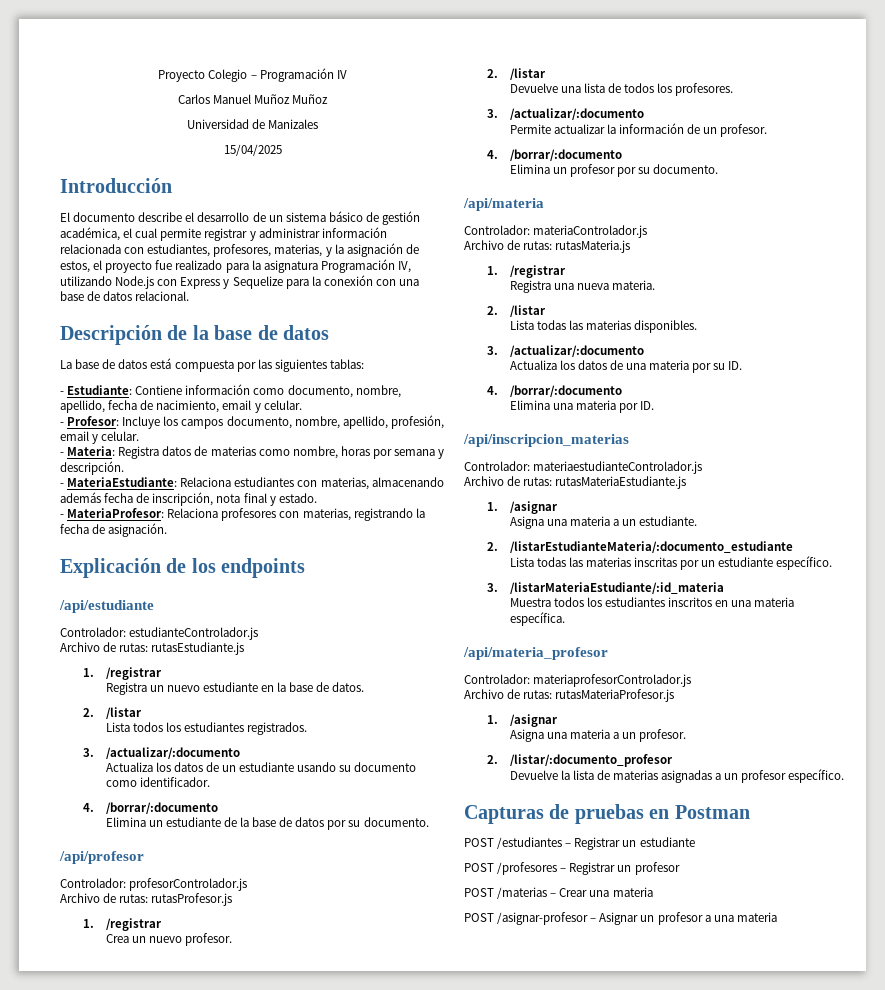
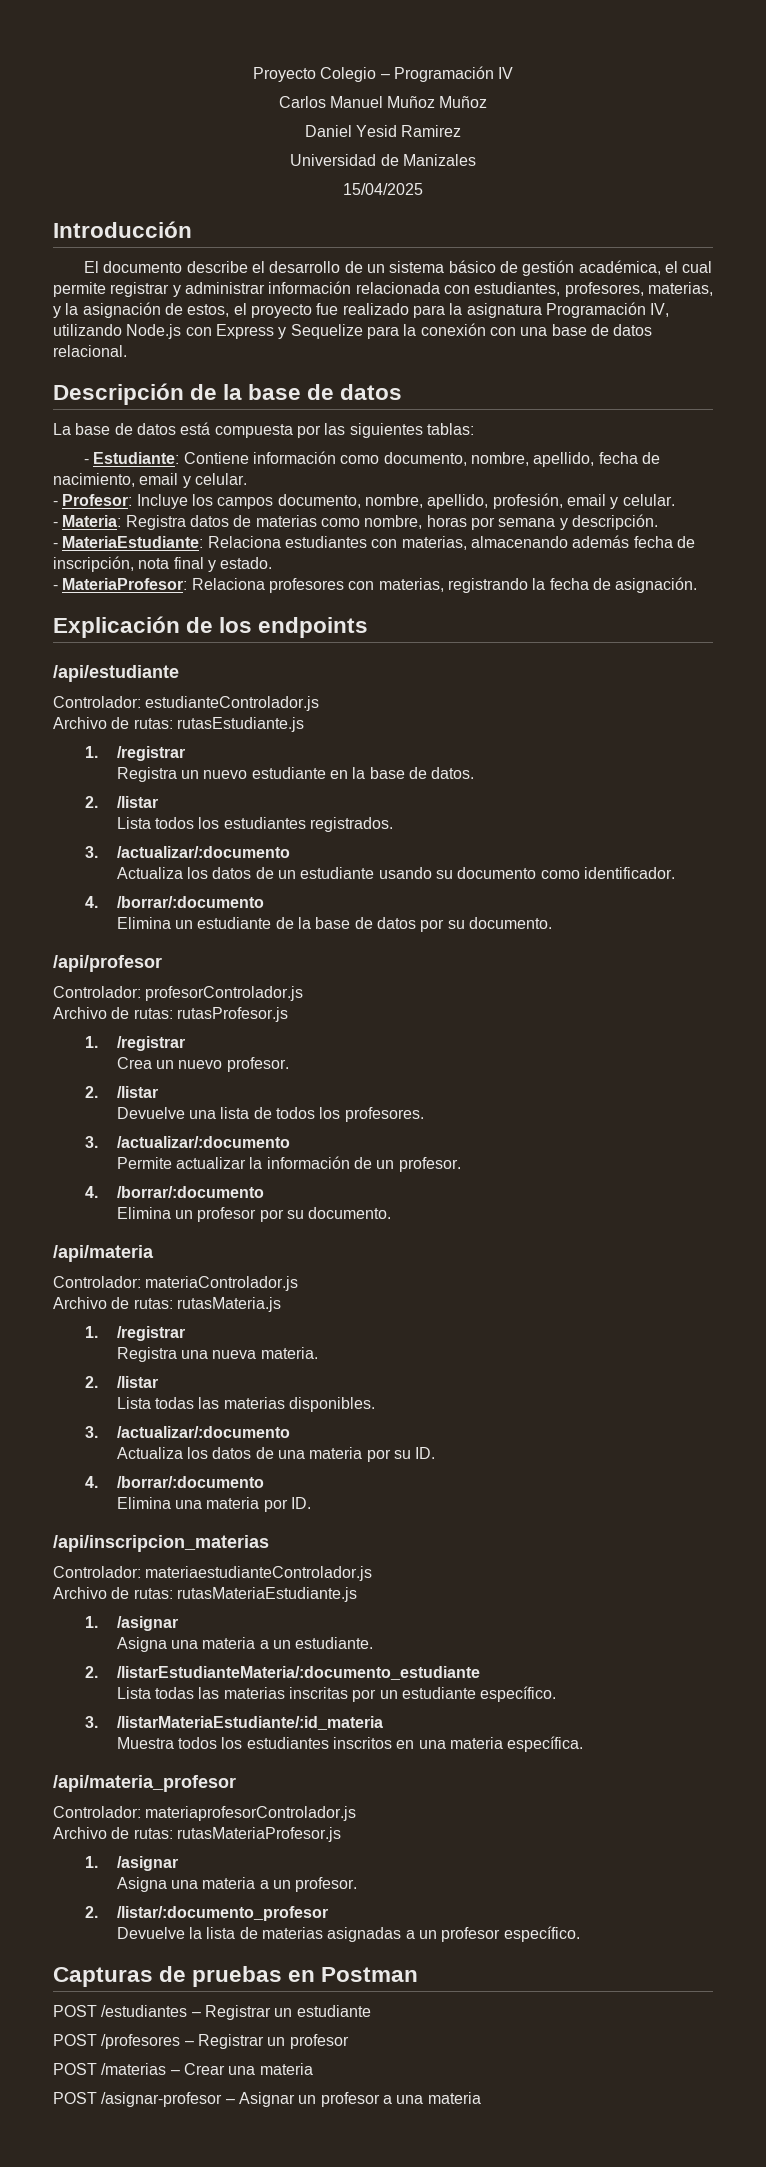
(329, 99) none -> [304,125,462,137] // Daniel Yesid Ramirez

